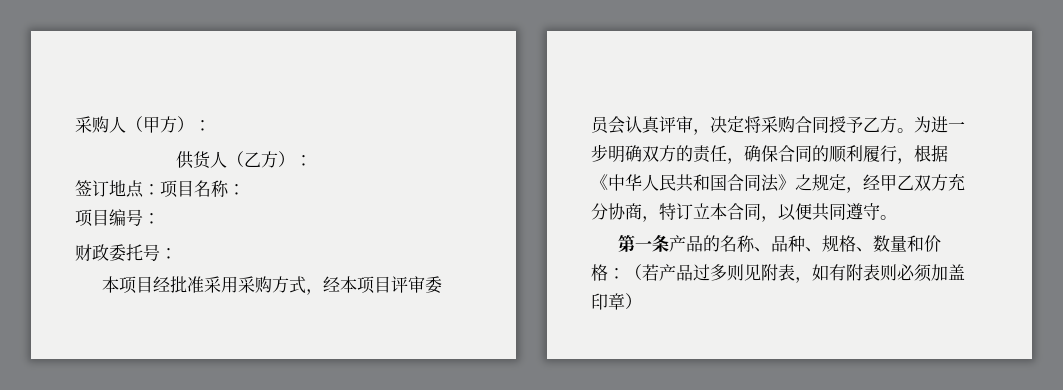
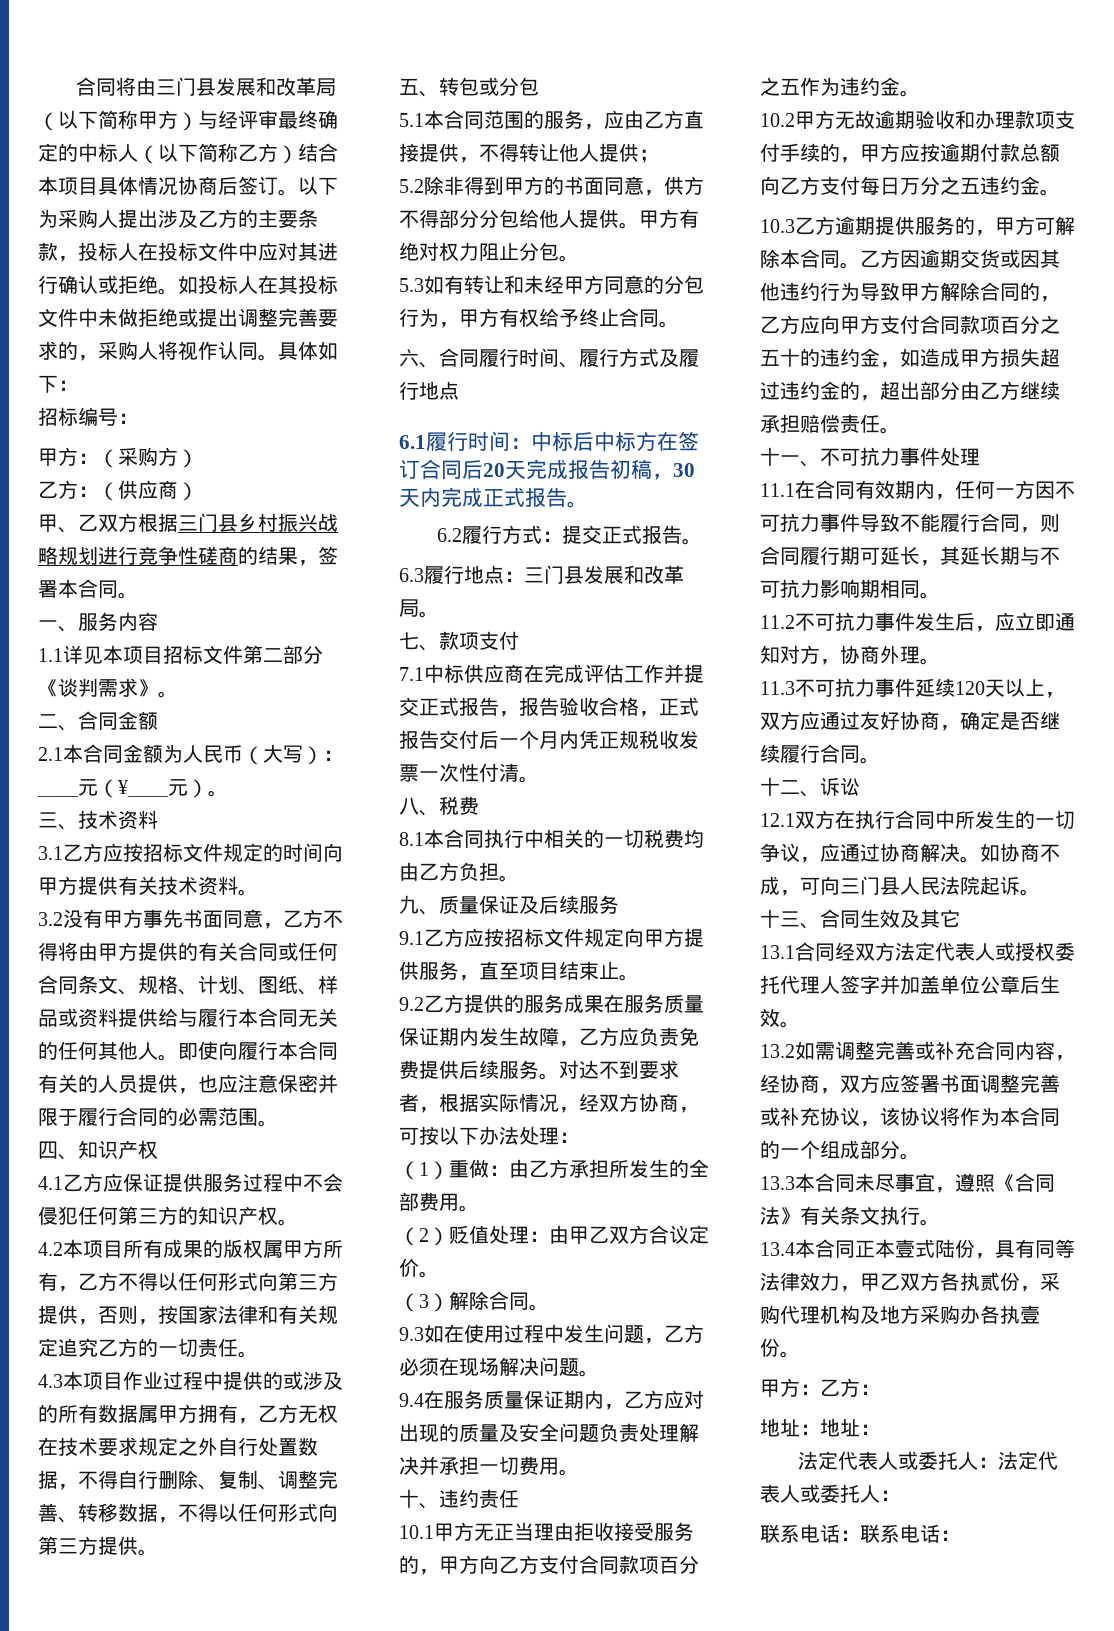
[75,116,211,133] [175,151,312,169] [75,180,245,198] [75,209,160,227] [75,244,177,262] [101,276,442,295] [591,116,965,135] [591,144,948,164] [591,173,965,193] [591,203,897,222] [617,234,941,252] [591,264,965,283] [591,293,642,310] 采购人（甲方）： // 供货人（乙方）： // 签订地点：项目名称： // 项目编号： // 财政委托号： // 本项目经批准采用采购方式，经本项目评审委员会认真评审，决定将采购合同授予乙方。为进一步明确双方的责任，确保合同的顺利履行，根据《中华人民共和国合同法》之规定，经甲乙双方充分协商，特订立本合同，以便共同遵守。 // 第一条产品的名称、品种、规格、数量和价格：（若产品过多则见附表，如有附表则必须加盖印章） -> [76,77,337,96] [38,110,338,131] [38,143,338,164] [38,176,338,196] [38,209,318,228] [38,242,338,262] [38,275,338,295] [38,308,338,327] [38,341,338,361] [38,375,78,393] [38,407,138,426] [38,447,198,468] [38,480,198,501] [38,513,338,533] [38,546,338,566] [38,579,138,599] [38,612,158,632] [38,645,323,664] [38,678,178,698] [38,711,158,731] [38,744,343,765] [37,779,228,798] [38,810,158,830] [38,843,343,862] [38,876,258,896] [38,909,343,929] [38,942,338,961] [38,975,338,995] [38,1008,338,1028] [38,1041,338,1061] [38,1074,338,1094] [38,1107,278,1127] [38,1140,158,1160] [38,1173,343,1192] [38,1206,298,1226] [38,1239,343,1258] [38,1272,338,1292] [38,1305,338,1325] [38,1338,258,1358] [38,1371,343,1390] [38,1404,338,1424] [38,1437,318,1456] [38,1470,338,1490] [38,1503,338,1523] [38,1536,158,1556] [399,77,539,97] [399,110,704,130] [399,143,659,163] [399,176,704,196] [399,209,699,229] [399,242,579,262] [399,275,704,294] [399,308,679,328] [399,348,699,368] [399,381,459,400] [399,431,699,452] [399,459,695,480] [399,487,588,508] [437,525,703,545] [399,565,684,584] [399,599,439,618] [399,631,519,651] [399,664,704,684] [399,697,699,717] [399,730,699,749] [399,763,539,783] [399,796,479,816] [399,829,704,848] [399,862,519,882] [399,895,619,915] [399,928,704,947] [399,961,639,981] [399,994,704,1013] [399,1027,699,1047] [399,1060,679,1080] [399,1093,699,1113] [399,1126,579,1145] [399,1159,709,1180] [399,1192,479,1212] [399,1225,709,1246] [399,1258,439,1278] [399,1291,549,1312] [399,1324,704,1344] [399,1357,599,1377] [399,1390,704,1410] [399,1423,699,1443] [399,1456,579,1476] [399,1489,519,1509] [399,1522,694,1541] [399,1555,699,1575] [760,77,920,97] [760,110,1075,129] [760,143,1060,163] [760,176,1060,196] [760,216,1075,236] [760,249,1060,269] [760,282,1060,302] [760,315,1060,334] [760,348,1060,368] [760,381,1060,401] [760,414,900,434] [760,447,980,467] [760,480,1075,500] [760,513,1060,533] [760,546,1060,566] [760,579,940,599] [760,612,1075,632] [760,645,940,665] [760,678,1065,698] [760,711,1060,731] [760,744,880,764] [760,777,860,797] [760,810,1075,829] [760,843,1060,863] [760,876,1040,896] [760,909,960,929] [760,942,1075,961] [760,975,1060,995] [760,1008,800,1028] [760,1041,1075,1061] [760,1074,1060,1094] [760,1107,1060,1127] [760,1140,920,1160] [760,1173,1055,1193] [760,1206,940,1226] [760,1239,1075,1259] [760,1272,1060,1292] [760,1305,1040,1324] [760,1338,800,1358] [760,1378,880,1397] [760,1418,880,1437] [798,1451,1059,1470] [760,1484,900,1503] [760,1524,960,1543] 合同将由三门县发展和改革局（以下简称甲方）与经评审最终确定的中标人（以下简称乙方）结合本项目具体情况协商后签订。以下为采购人提出涉及乙方的主要条款，投标人在投标文件中应对其进行确认或拒绝。如投标人在其投标文件中未做拒绝或提出调整完善要求的，采购人将视作认同。具体如下： // 招标编号： // 甲方：（采购方） // 乙方：（供应商） // 甲、乙双方根据三门县乡村振兴战略规划进行竞争性磋商的结果，签署本合同。 // 一、服务内容 // 1.1详见本项目招标文件第二部分《谈判需求》。 // 二、合同金额 // 2.1本合同金额为人民币（大写）：____元（¥____元）。 // 三、技术资料 // 3.1乙方应按招标文件规定的时间向甲方提供有关技术资料。 // 3.2没有甲方事先书面同意，乙方不得将由甲方提供的有关合同或任何合同条文、规格、计划、图纸、样品或资料提供给与履行本合同无关的任何其他人。即使向履行本合同有关的人员提供，也应注意保密并限于履行合同的必需范围。 // 四、知识产权 // 4.1乙方应保证提供服务过程中不会侵犯任何第三方的知识产权。 // 4.2本项目所有成果的版权属甲方所有，乙方不得以任何形式向第三方提供，否则，按国家法律和有关规定追究乙方的一切责任。 // 4.3本项目作业过程中提供的或涉及的所有数据属甲方拥有，乙方无权在技术要求规定之外自行处置数据，不得自行删除、复制、调整完善、转移数据，不得以任何形式向第三方提供。 // 五、转包或分包 // 5.1本合同范围的服务，应由乙方直接提供，不得转让他人提供； // 5.2除非得到甲方的书面同意，供方不得部分分包给他人提供。甲方有绝对权力阻止分包。 // 5.3如有转让和未经甲方同意的分包行为，甲方有权给予终止合同。 // 六、合同履行时间、履行方式及履行地点 // 6.1履行时间：中标后中标方在签订合同后20天完成报告初稿，30天内完成正式报告。 // 6.2履行方式：提交正式报告。 // 6.3履行地点：三门县发展和改革局。 // 七、款项支付 // 7.1中标供应商在完成评估工作并提交正式报告，报告验收合格，正式报告交付后一个月内凭正规税收发票一次性付清。 // 八、税费 // 8.1本合同执行中相关的一切税费均由乙方负担。 // 九、质量保证及后续服务 // 9.1乙方应按招标文件规定向甲方提供服务，直至项目结束止。 // 9.2乙方提供的服务成果在服务质量保证期内发生故障，乙方应负责免费提供后续服务。对达不到要求者，根据实际情况，经双方协商，可按以下办法处理： // （1）重做：由乙方承担所发生的全部费用。 // （2）贬值处理：由甲乙双方合议定价。 // （3）解除合同。 // 9.3如在使用过程中发生问题，乙方必须在现场解决问题。 // 9.4在服务质量保证期内，乙方应对出现的质量及安全问题负责处理解决并承担一切费用。 // 十、违约责任 // 10.1甲方无正当理由拒收接受服务的，甲方向乙方支付合同款项百分之五作为违约金。 // 10.2甲方无故逾期验收和办理款项支付手续的，甲方应按逾期付款总额向乙方支付每日万分之五违约金。 // 10.3乙方逾期提供服务的，甲方可解除本合同。乙方因逾期交货或因其他违约行为导致甲方解除合同的，乙方应向甲方支付合同款项百分之五十的违约金，如造成甲方损失超过违约金的，超出部分由乙方继续承担赔偿责任。 // 十一、不可抗力事件处理 // 11.1在合同有效期内，任何一方因不可抗力事件导致不能履行合同，则合同履行期可延长，其延长期与不可抗力影响期相同。 // 11.2不可抗力事件发生后，应立即通知对方，协商外理。 // 11.3不可抗力事件延续120天以上，双方应通过友好协商，确定是否继续履行合同。 // 十二、诉讼 // 12.1双方在执行合同中所发生的一切争议，应通过协商解决。如协商不成，可向三门县人民法院起诉。 // 十三、合同生效及其它 // 13.1合同经双方法定代表人或授权委托代理人签字并加盖单位公章后生效。 // 13.2如需调整完善或补充合同内容，经协商，双方应签署书面调整完善或补充协议，该协议将作为本合同的一个组成部分。 // 13.3本合同未尽事宜，遵照《合同法》有关条文执行。 // 13.4本合同正本壹式陆份，具有同等法律效力，甲乙双方各执贰份，采购代理机构及地方采购办各执壹份。 // 甲方：乙方： // 地址：地址： // 法定代表人或委托人：法定代表人或委托人： // 联系电话：联系电话：

